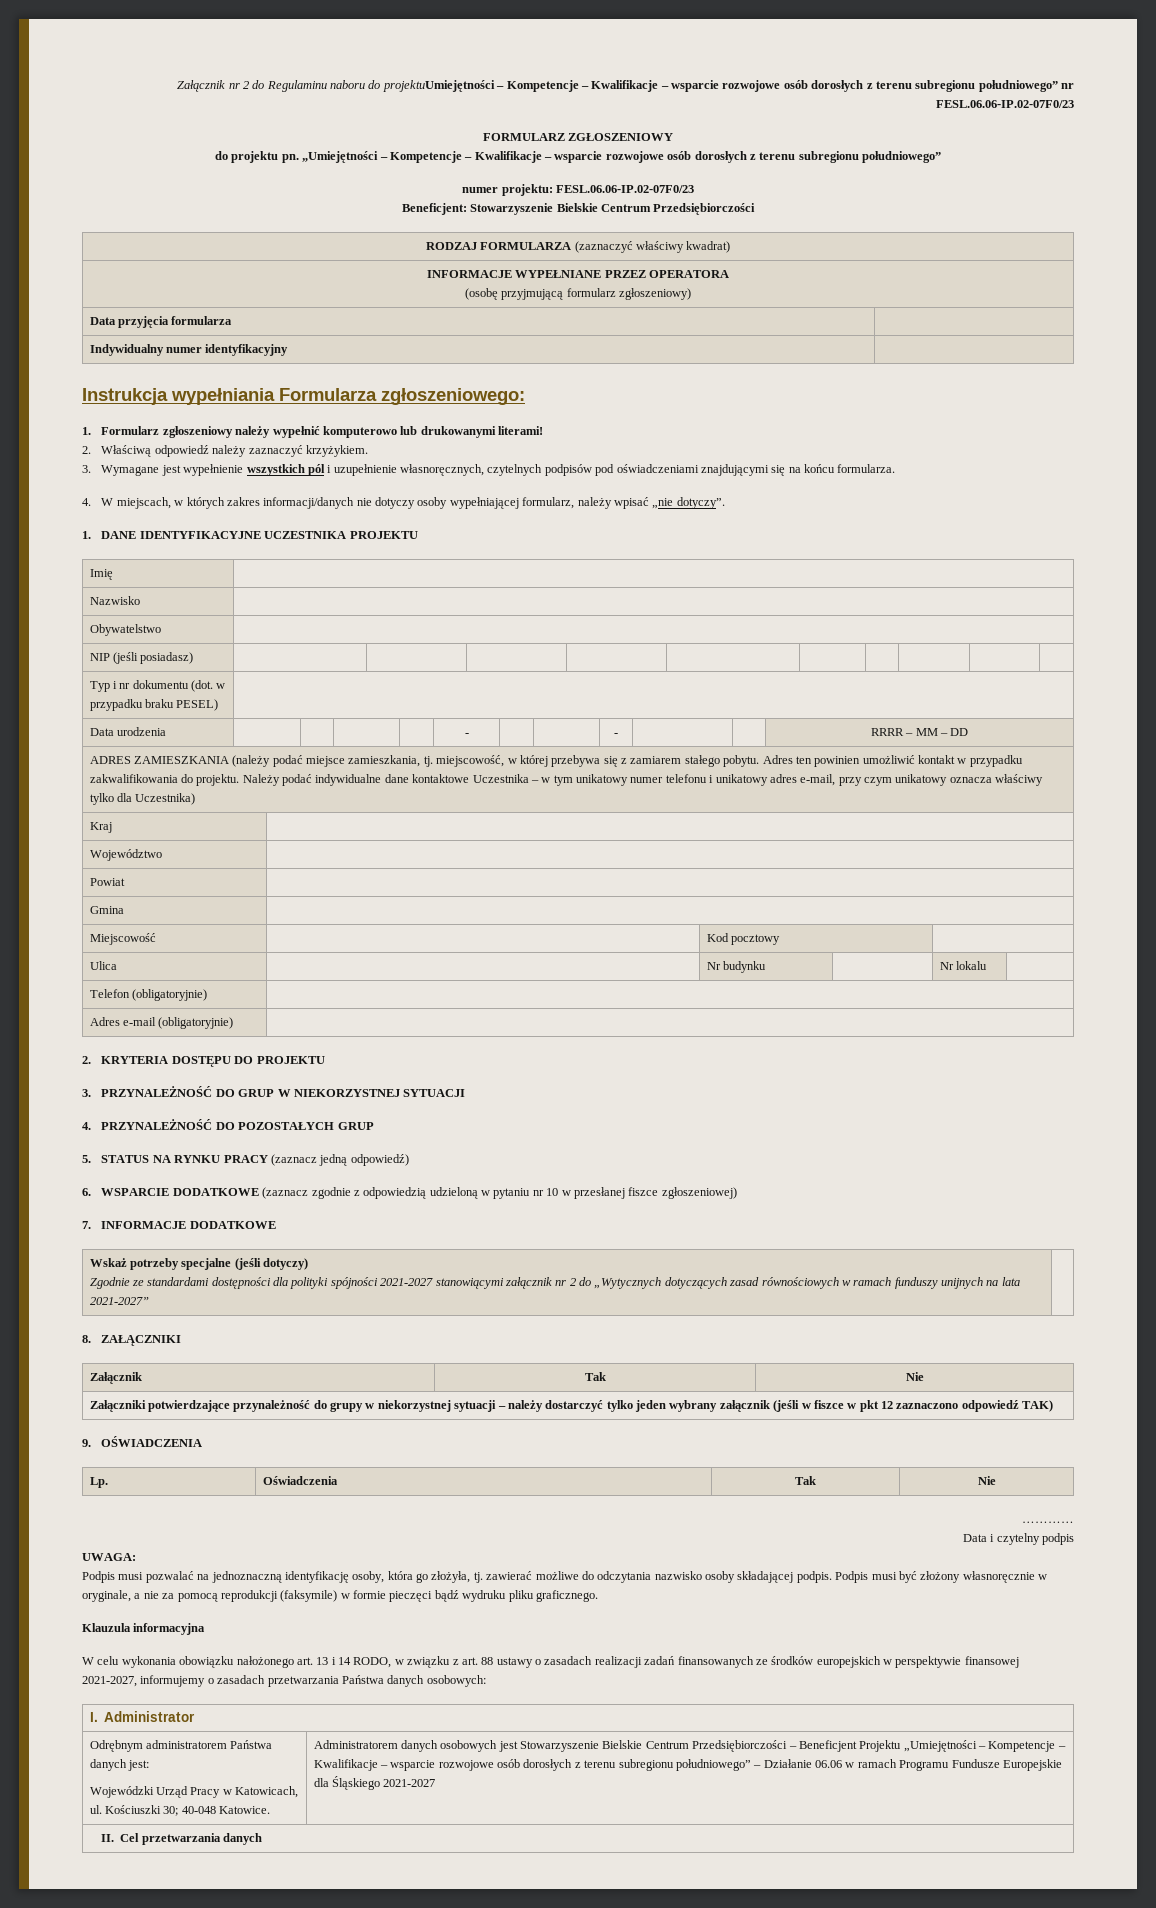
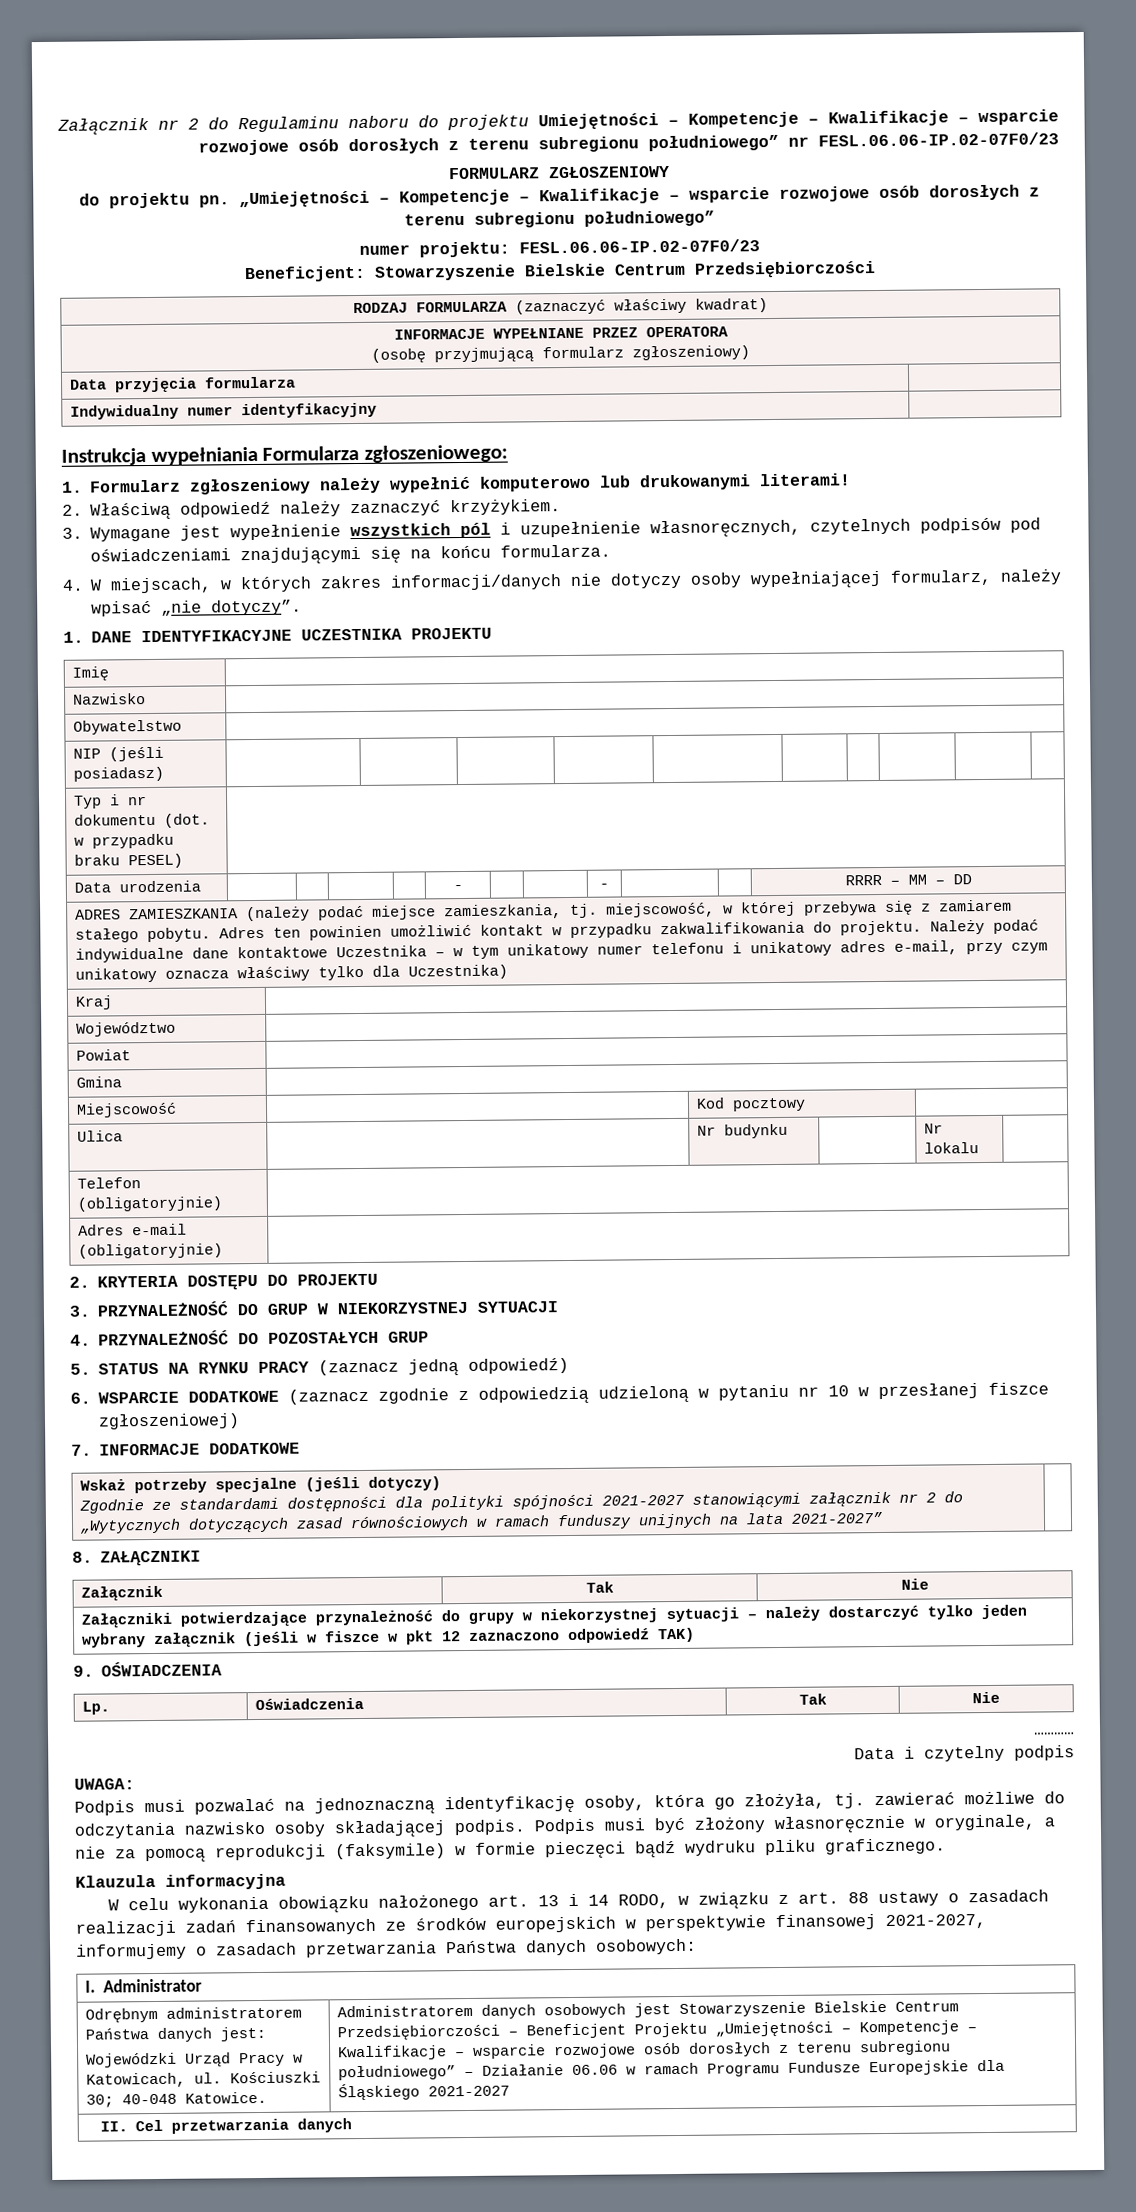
[382,80,495,92] projektuUmiejętności -> [447,113,659,131] projektu Umiejętności

